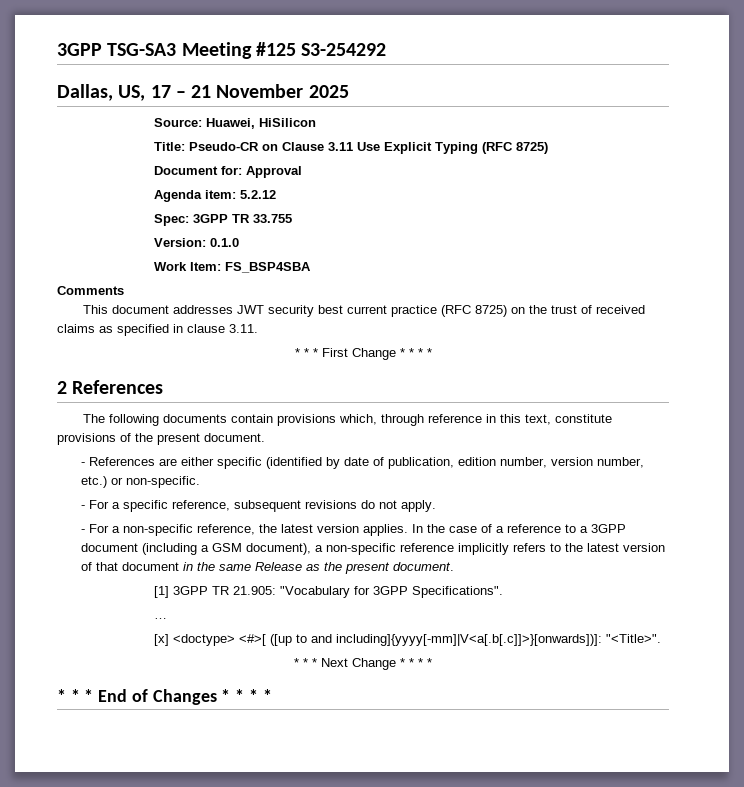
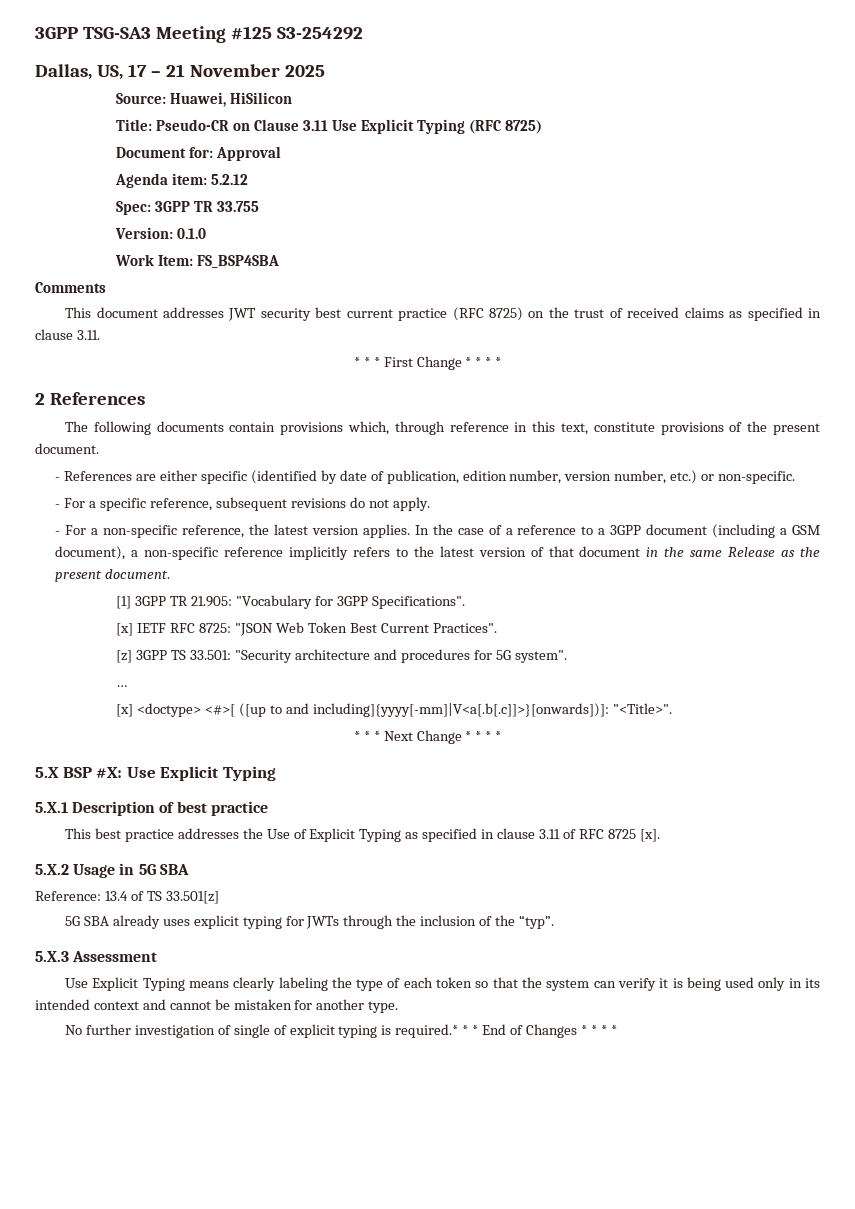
(503, 592) none -> [116,622,497,636] [116,649,567,663] // [x] IETF RFC 8725: "JSON Web Token Best Current Practices". // [z] 3GPP TS 33.501: "Security architecture and procedures for 5G system".
[57,689,66,702] * -> [35,766,276,781] [35,801,268,816] [65,828,660,842] [35,863,189,878] [35,891,219,904] [65,915,554,929] [35,951,158,962] [65,977,821,991] [35,999,399,1013] [65,1024,459,1038] 5.X BSP #X: Use Explicit Typing // 5.X.1 Description of best practice // This best practice addresses the Use of Explicit Typing as specified in clause 3.11 of RFC 8725 [x]. // 5.X.2 Usage in 5G SBA // Reference: 13.4 of TS 33.501[z] // 5G SBA already uses explicit typing for JWTs through the inclusion of the “typ”. // 5.X.3 Assessment // Use Explicit Typing means clearly labeling the type of each token so that the system can verify it is being used only in its intended context and cannot be mistaken for another type. // No further investigation of single of explicit typing is required.*

